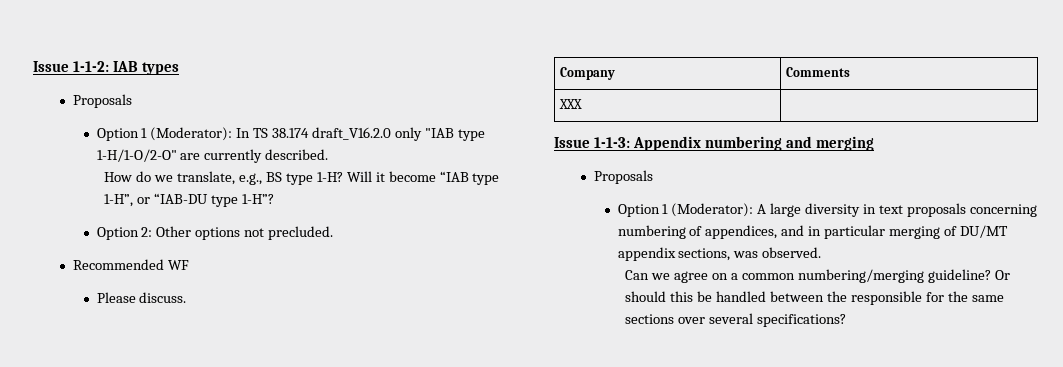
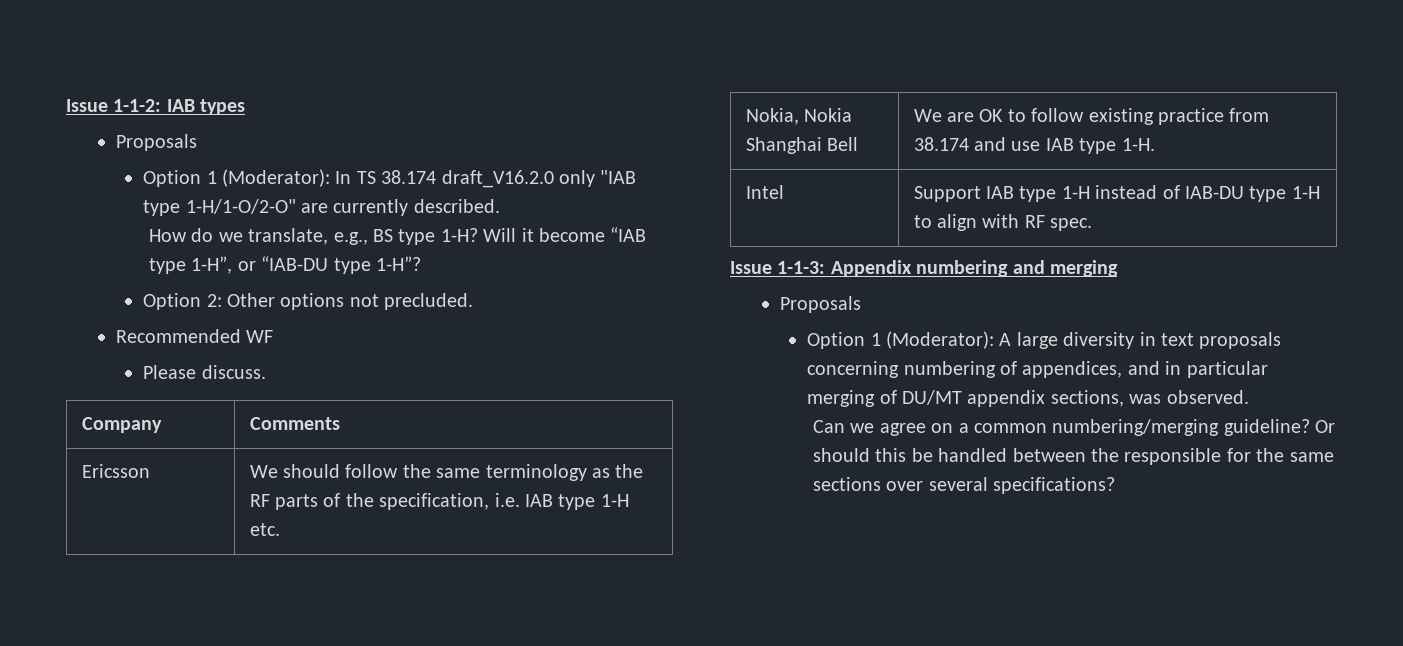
[559,99,583,109] XXX | -> [81,464,150,478] [249,464,644,481] [249,493,629,510] [249,523,280,536] [745,108,853,125] [745,137,859,154] [913,108,1270,125] [913,137,1155,154] [745,185,784,199] [913,185,1320,202] [913,214,1093,231] Ericsson | We should follow the same terminology as the RF parts of the specification, i.e. IAB type 1-H etc. // Nokia, Nokia Shanghai Bell | We are OK to follow existing practice from 38.174 and use IAB type 1-H. // Intel | Support IAB type 1-H instead of IAB-DU type 1-H to align with RF spec.

